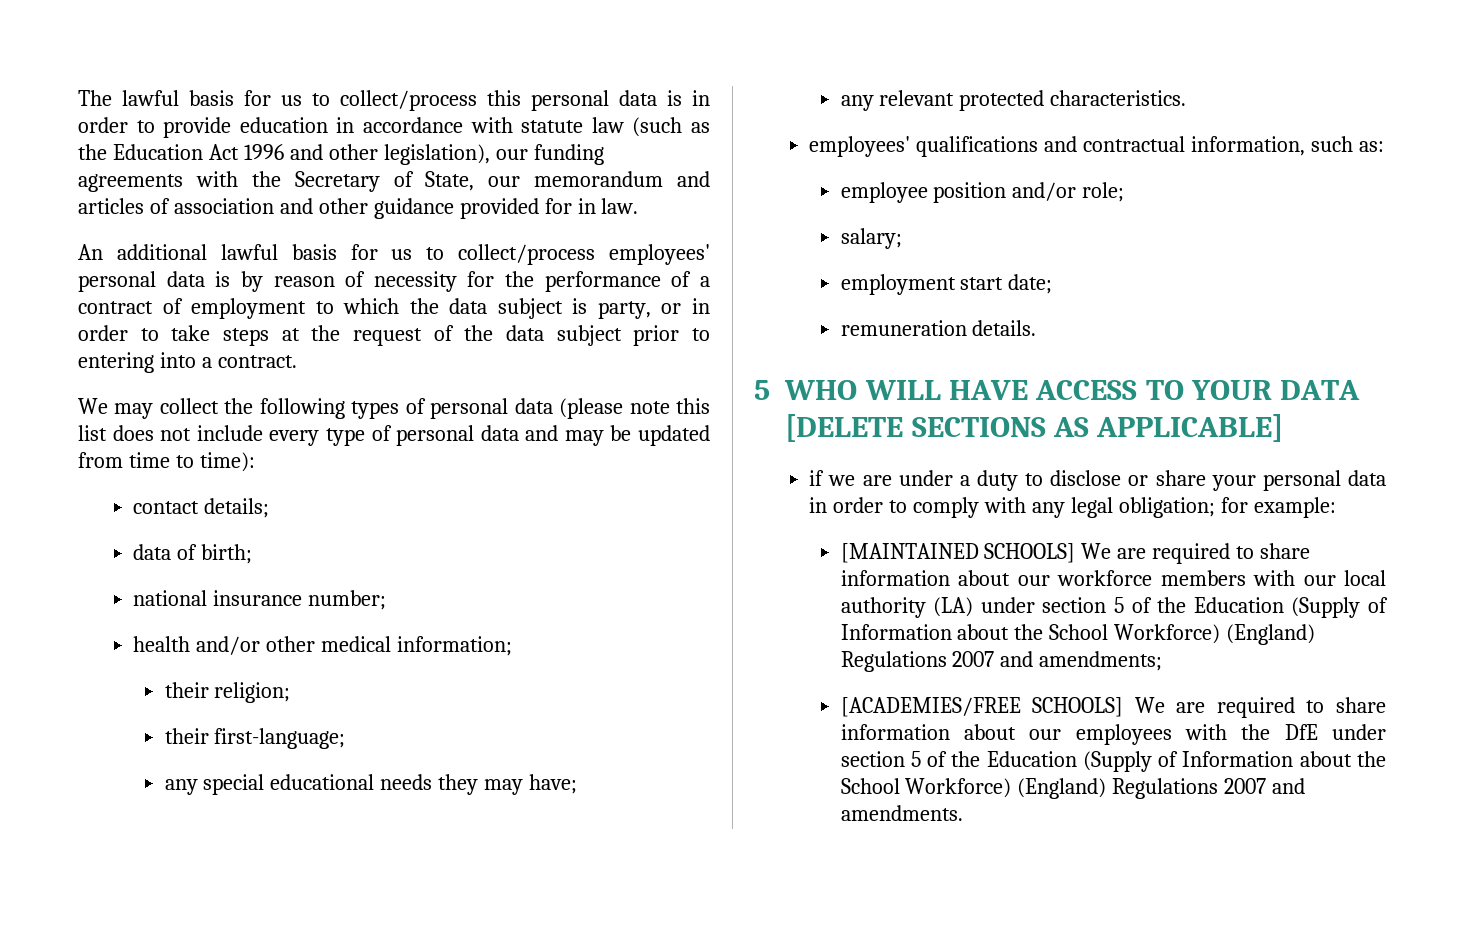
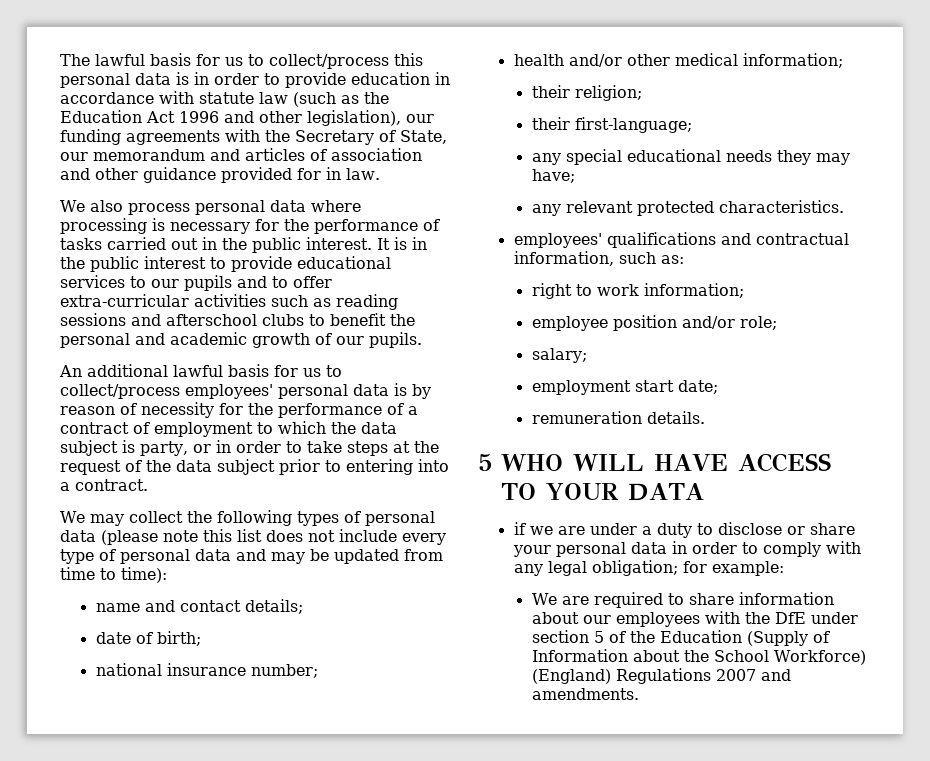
(639, 206) none -> [60,200,361,215] [60,218,440,234] [60,237,427,253] [60,256,391,272] [60,275,332,291] [60,294,398,310] [60,313,415,326] [60,332,422,348] // We also process personal data where processing is necessary for the performance of tasks carried out in the public interest. It is in the public interest to provide educational services to our pupils and to offer extra-curricular activities such as reading sessions and afterschool clubs to benefit the personal and academic growth of our pupils.
(255, 462) none -> [95,600,175,612] name and
[133,544,172,560] data -> [95,632,131,644] date
(1384, 146) none -> [531,283,744,299] // right to work information;
[785,414,1284,442] [DELETE SECTIONS AS APPLICABLE] -> (704, 492) none
[840,543,1311,564] [840,570,1386,586] [840,597,1388,618] [840,624,1316,645] [840,651,1163,672] [840,697,1124,717] [MAINTAINED SCHOOLS] We are required to share information about our workforce members with our local authority (LA) under section 5 of the Education (Supply of Information about the School Workforce) (England) Regulations 2007 and amendments; // [ACADEMIES/FREE SCHOOLS] -> (784, 568) none

